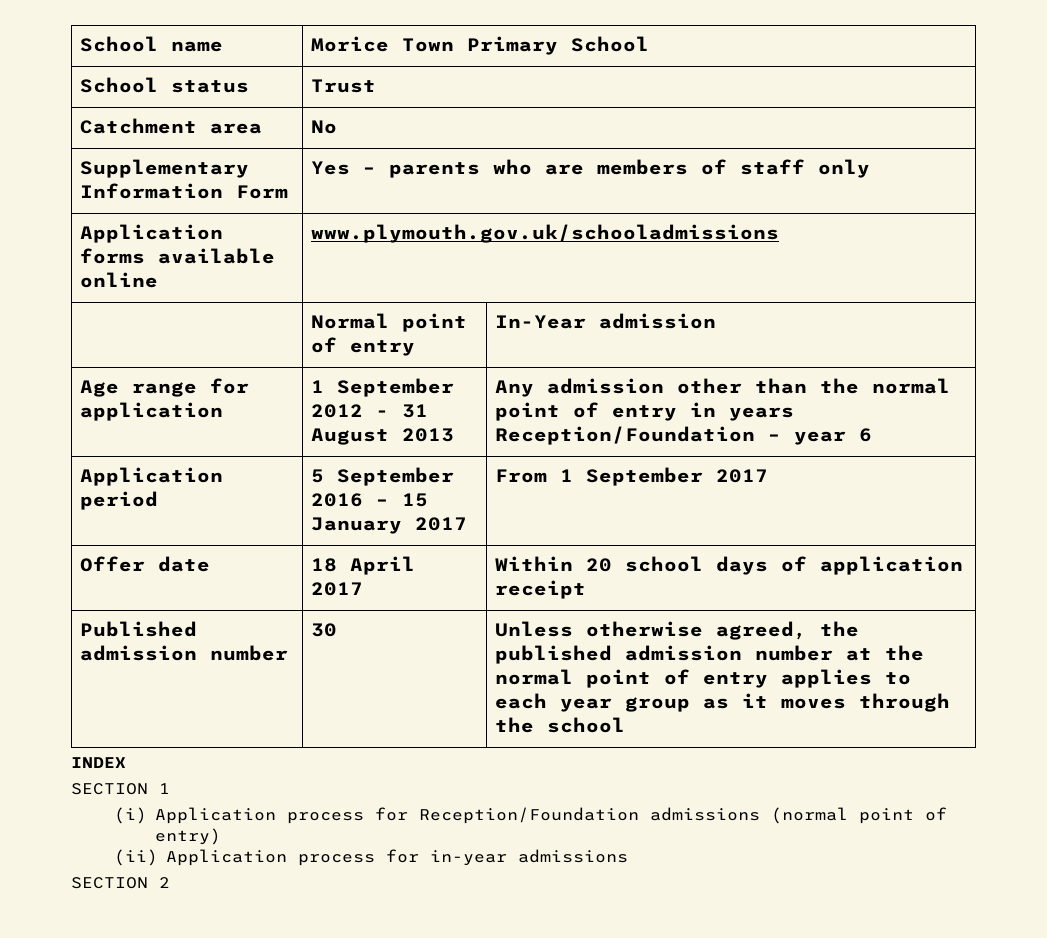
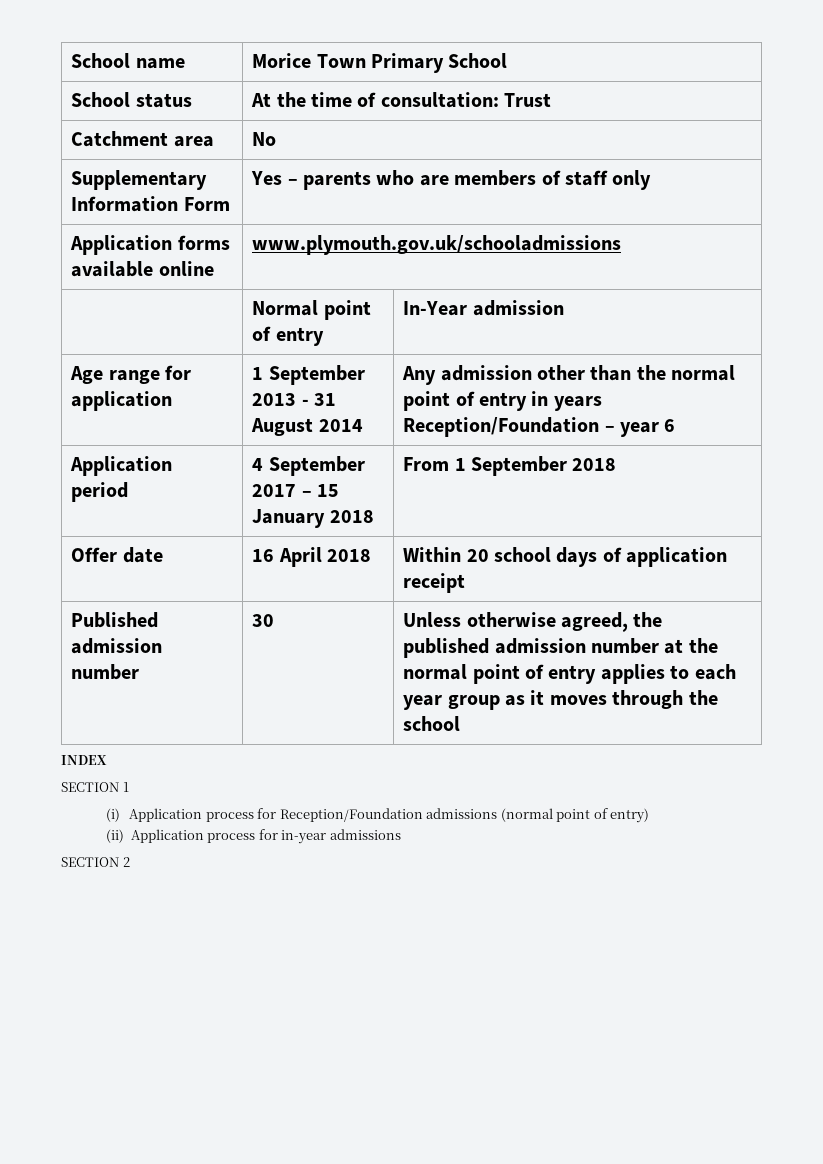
(249, 86) none -> [251,92,499,108] At the time of consultation:
[310,404,363,418] 2012 -> [252,393,297,406] 2013
[401,428,454,442] 2013 -> [318,419,363,432] 2014
[310,467,454,486] [310,493,363,507] 5 September 2016 -> [252,456,365,476] [252,484,297,497] 4 September 2017
[414,517,467,531] 2017 -> [329,510,374,523] 2018
[715,469,768,483] 2017 -> [572,458,617,471] 2018
[310,556,415,575] [310,582,363,596] 18 April 2017 -> [252,547,371,567] 16 April 2018

